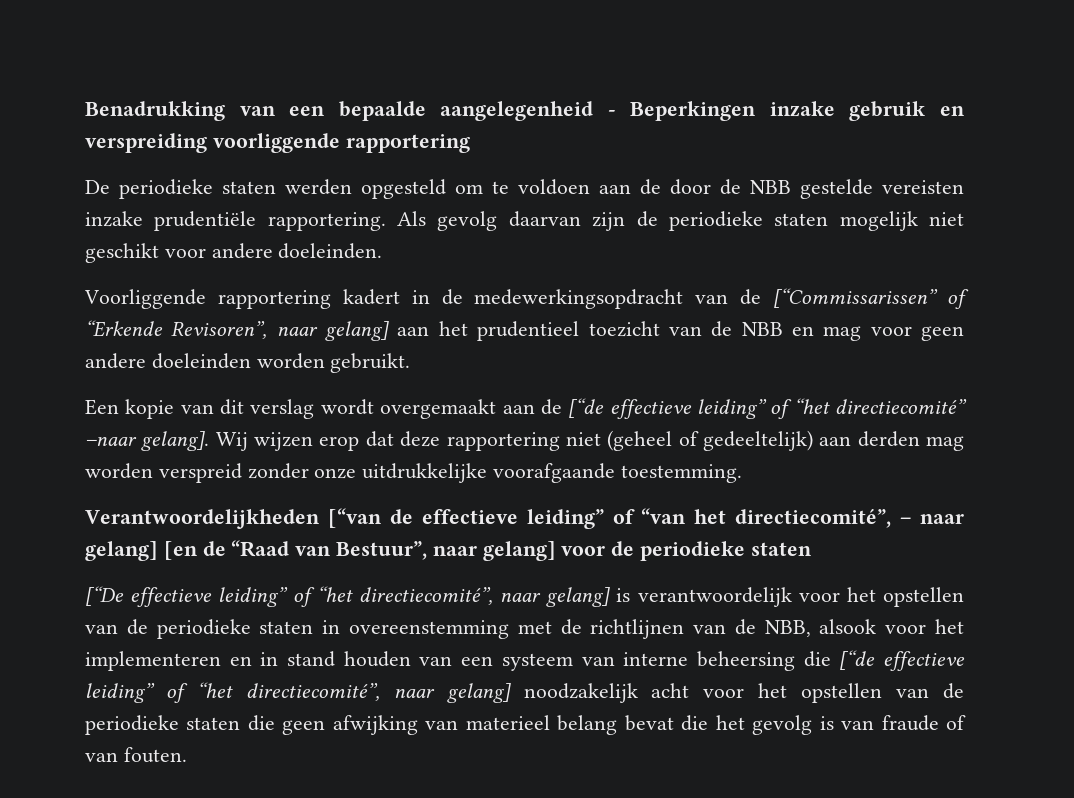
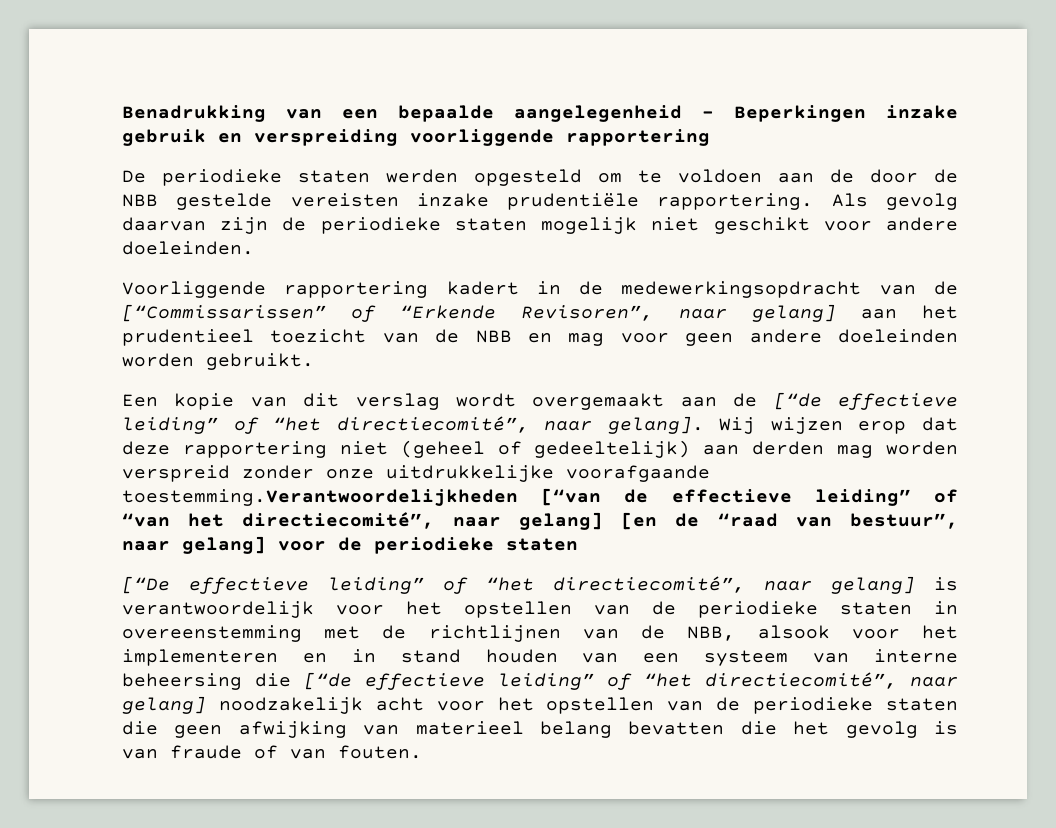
[835,399,968,414] [85,437,137,446] directiecomité” –naar -> [336,416,593,433] directiecomité”, naar
[620,464,742,483] [85,509,320,529] toestemming. // Verantwoordelijkheden -> [122,489,518,506] toestemming.Verantwoordelijkheden
[900,517,912,524] – -> (435, 520) none
[231,540,428,560] “Raad van Bestuur”, -> [717,513,958,529] “raad van bestuur”,
[624,715,674,731] bevat -> [628,721,725,735] bevatten

